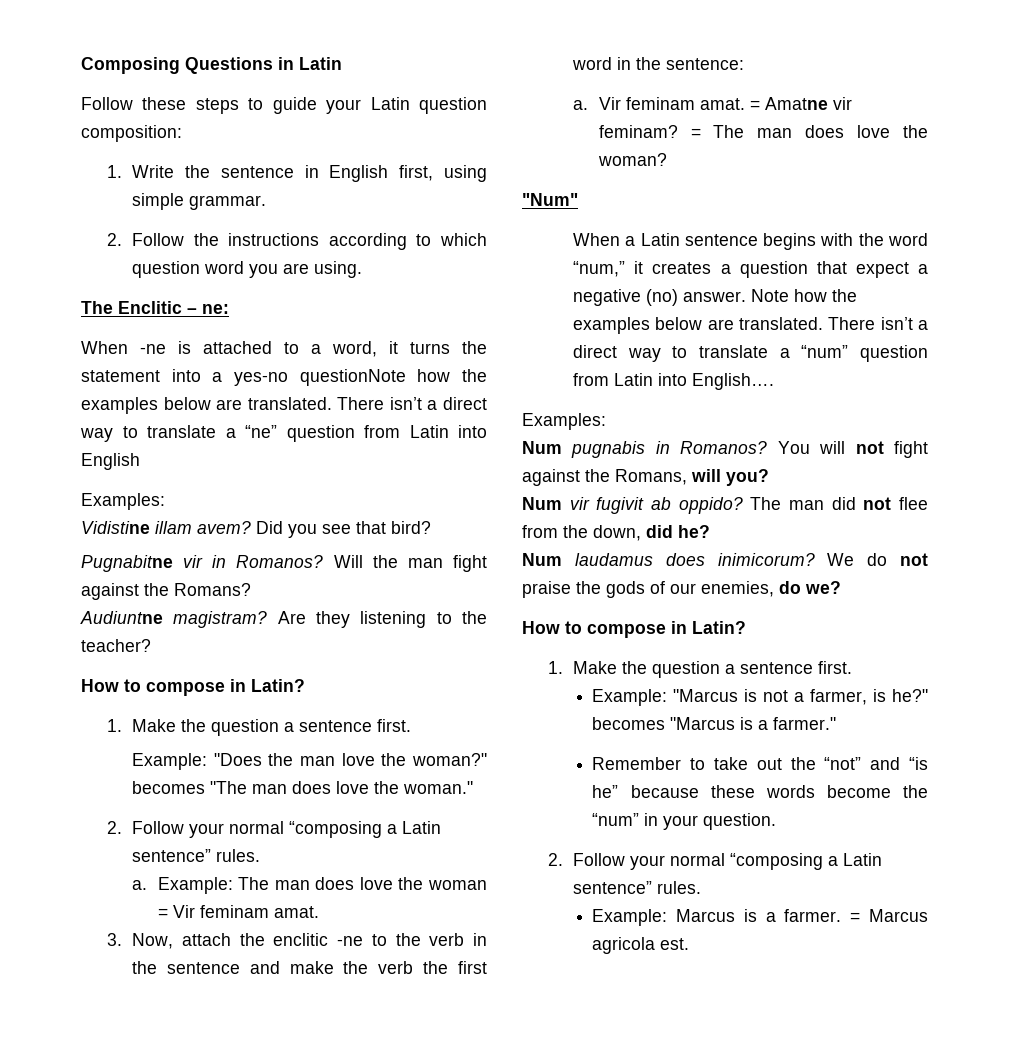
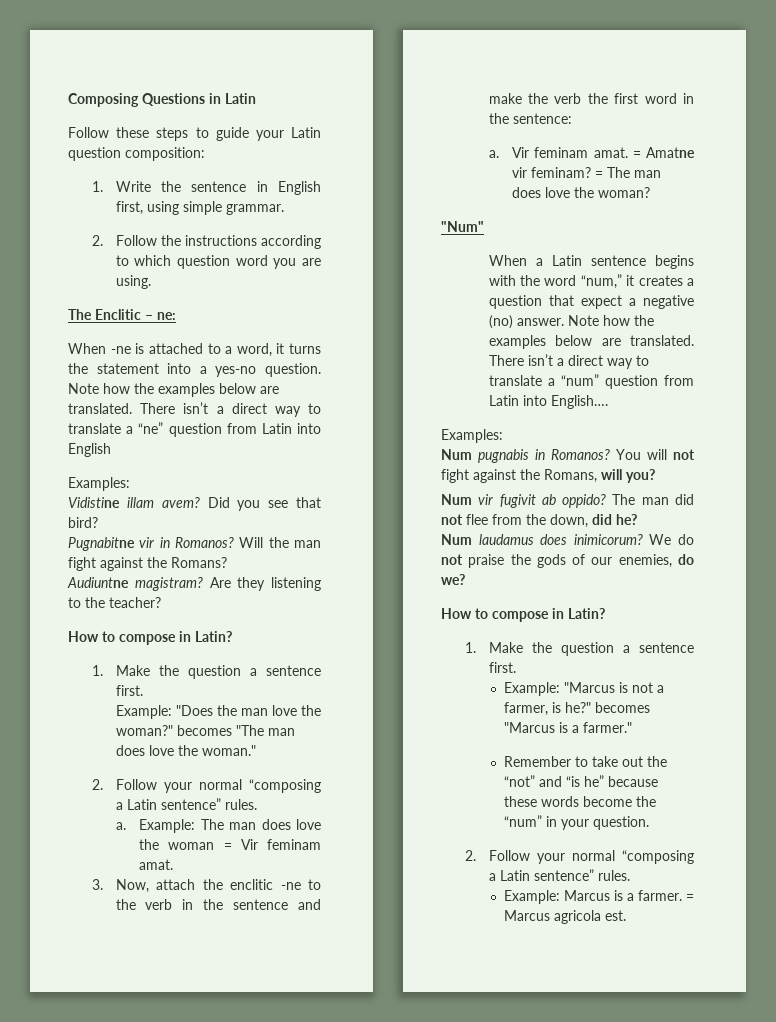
[299,369,406,386] questionNote -> [265,363,321,377] [68,383,99,394] question. Note

